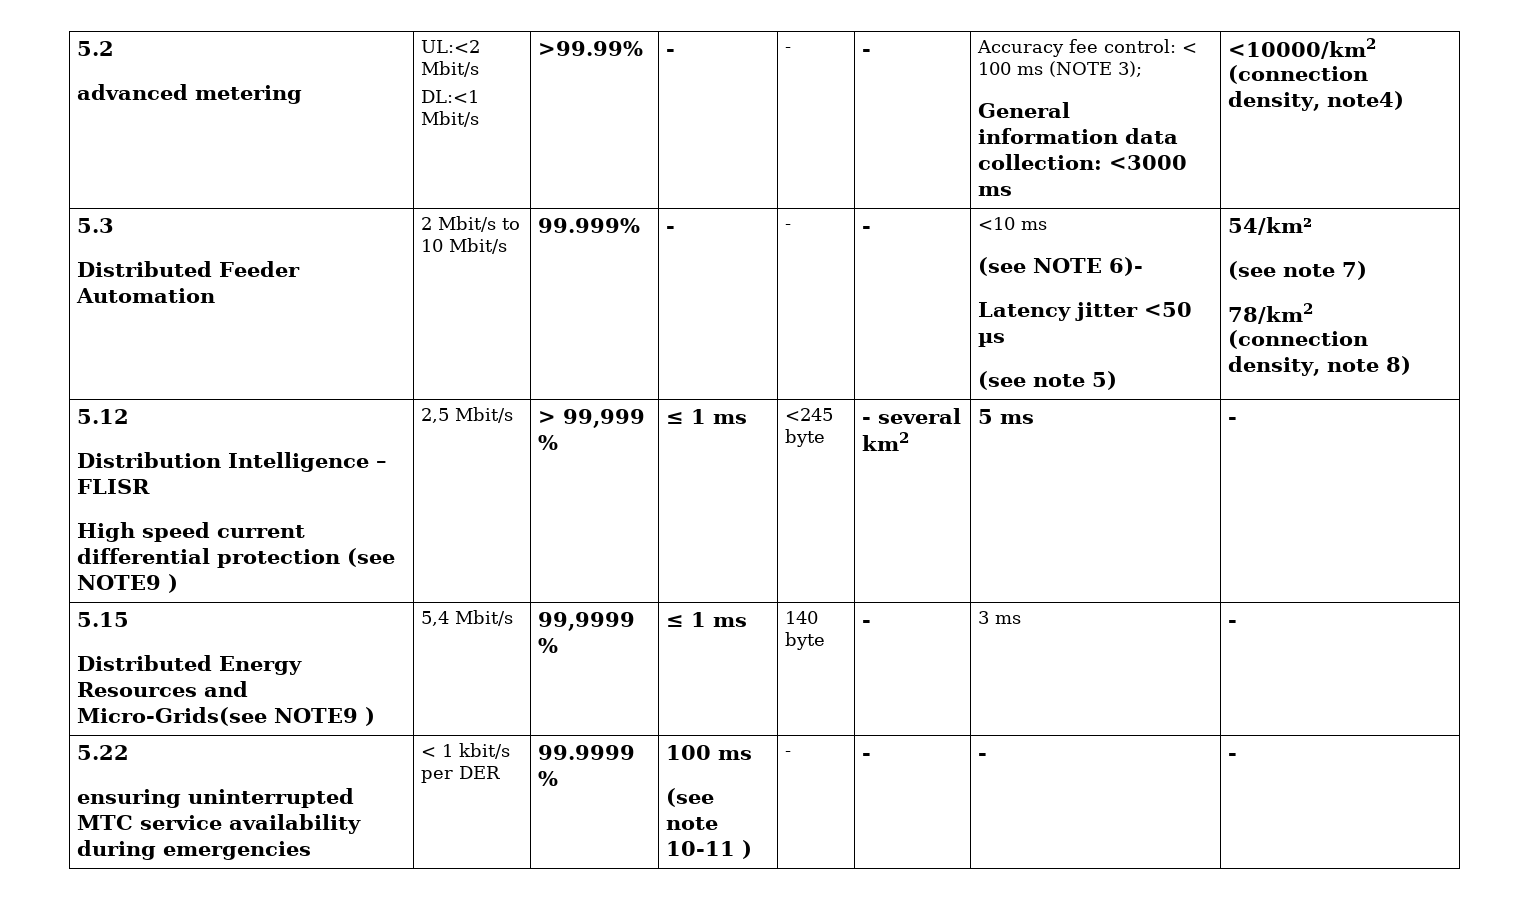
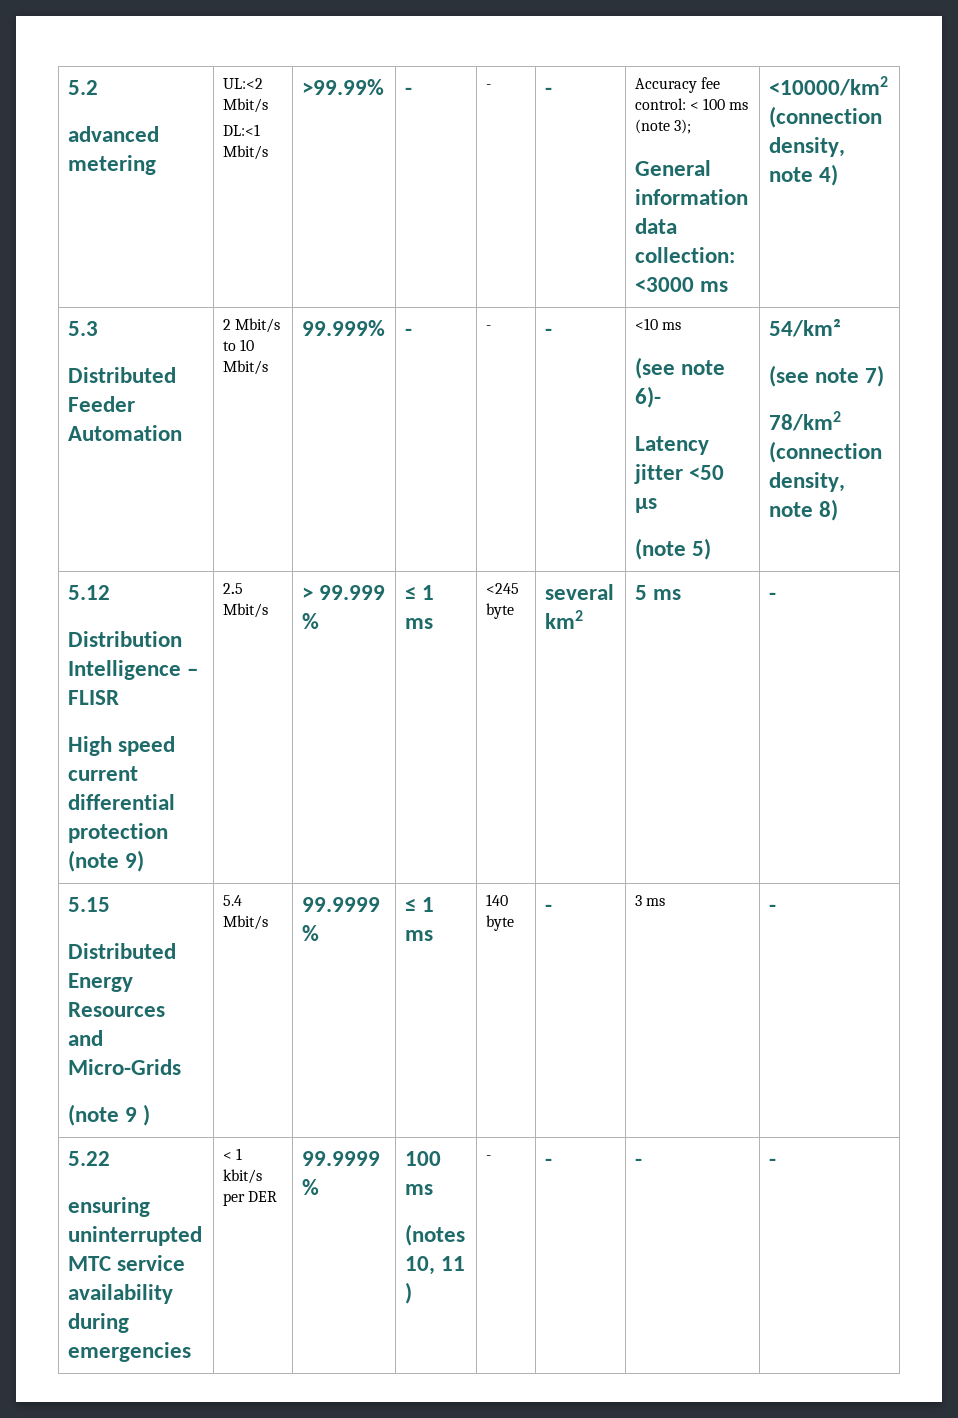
[1049,61,1113,77] (NOTE -> [634,119,670,134] (note
[1327,91,1405,110] note4) -> [768,164,838,186] note 4)
[1033,258,1103,273] NOTE -> [680,360,725,375] note
[978,371,1086,390] (see note -> [634,538,686,560] (note
[347,548,396,567] [77,574,179,593] [421,408,450,423] (see NOTE9 ) | 2,5 -> [67,850,144,872] [222,583,243,594] (note 9) | 2.5
[563,409,646,428] 99,999 -> [318,585,385,600] 99.999
[862,417,872,424] - -> (514, 611) none
[77,707,376,726] [421,610,514,626] [538,612,636,631] Micro-Grids(see NOTE9 ) | 5,4 Mbit/s | 99,9999 -> [67,1059,181,1075] [67,1104,151,1126] [222,895,242,906] [222,915,268,930] [301,897,380,912] Micro-Grids // (note 9 ) | 5.4 Mbit/s | 99.9999
[666,788,715,807] [666,817,719,830] [666,841,736,856] (see note 10-11 -> [404,1224,465,1246] [404,1256,465,1275] (notes 10, 11

